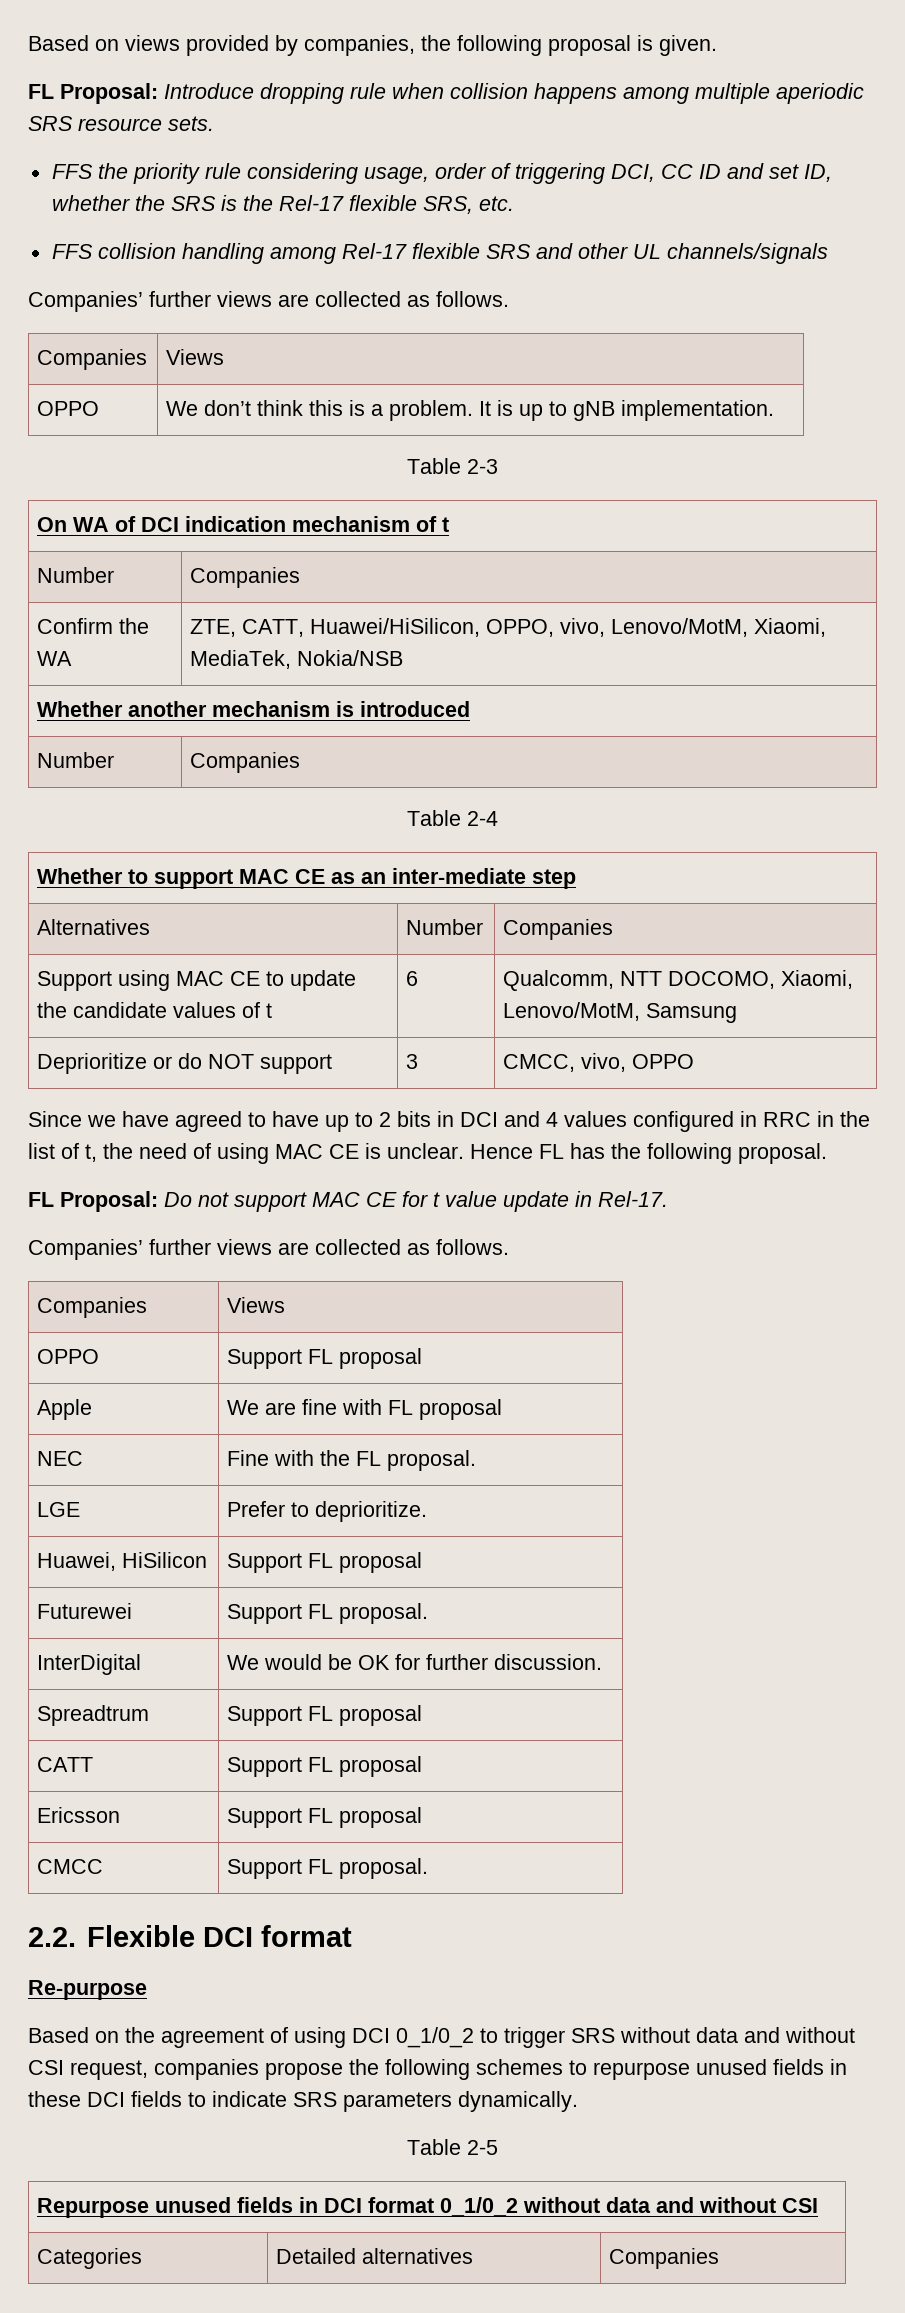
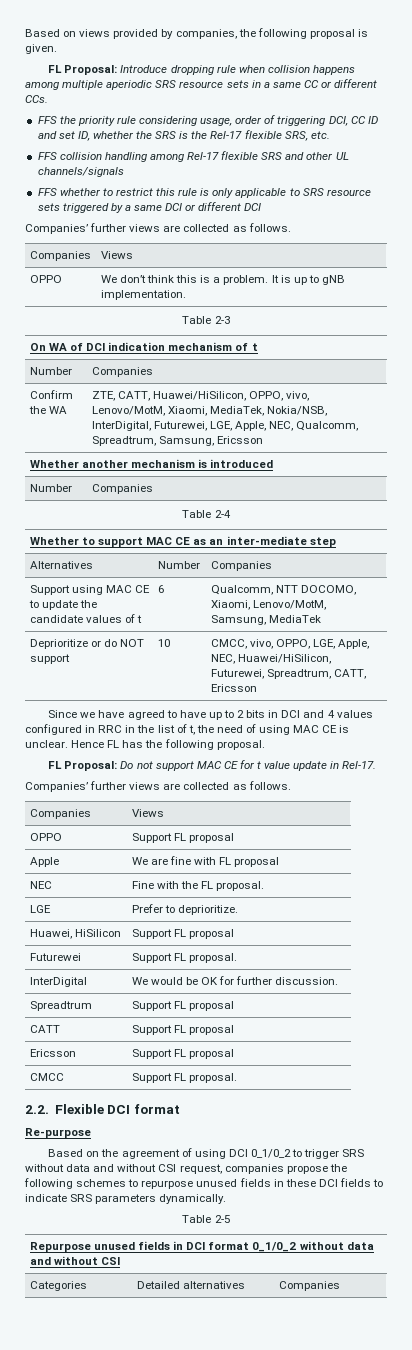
[168,116,214,131] sets. -> [226,79,378,88] [25,95,48,103] sets in a same CC or different CCs.
(828, 253) none -> [37,188,371,198] [37,202,262,213] // FFS whether to restrict this rule is only applicable to SRS resource sets triggered by a same DCI or different DCI
[297,650,404,666] Nokia/NSB -> [267,406,328,416] [91,421,359,431] [91,436,264,446] Nokia/NSB, InterDigital, Futurewei, LGE, Apple, NEC, Qualcomm, Spreadtrum, Samsung, Ericsson
[646,1003,738,1023] Samsung -> [210,615,321,625] Samsung, MediaTek
[406,1054,419,1069] 3 -> [157,639,170,647] 10
[632,1054,695,1069] OPPO -> [276,639,370,649] [210,654,331,664] [210,669,367,679] [210,684,257,692] OPPO, LGE, Apple, NEC, Huawei/HiSilicon, Futurewei, Spreadtrum, CATT, Ericsson

